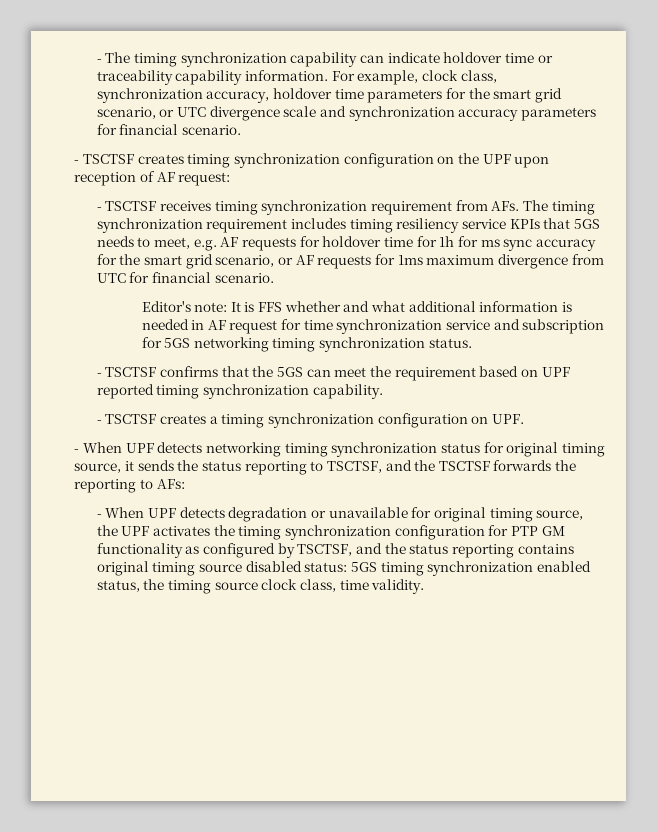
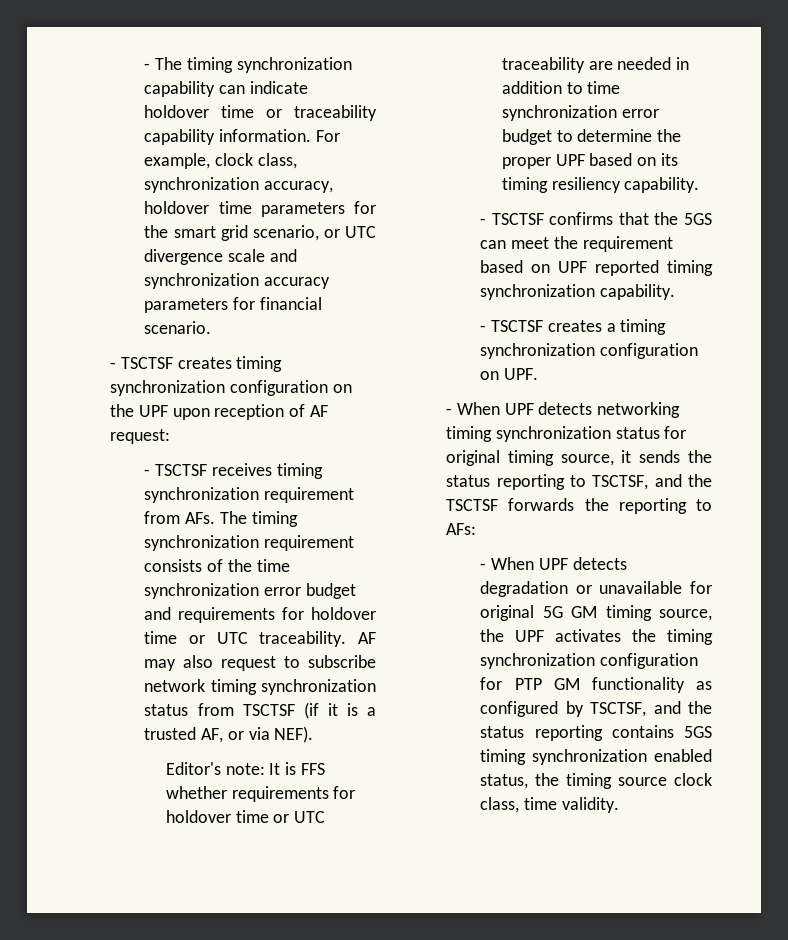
[291,218,600,233] [96,236,596,251] [96,254,604,269] [96,272,274,283] includes timing resiliency service KPIs that 5GS needs to meet, e.g. AF requests for holdover time for 1h for ms sync accuracy for the smart grid scenario, or AF requests for 1ms maximum divergence from UTC for financial scenario. -> [144,559,290,572] [144,583,356,599] [144,607,376,623] [144,631,376,647] [144,655,376,671] [144,679,376,695] [144,702,376,719] [144,726,314,743] consists of the time synchronization error budget and requirements for holdover time or UTC traceability. AF may also request to subscribe network timing synchronization status from TSCTSF (if it is a trusted AF, or via NEF).
[343,301,573,312] [141,319,605,334] [141,337,472,352] and what additional information is needed in AF request for time synchronization service and subscription for 5GS networking timing synchronization status. -> [231,786,356,802] [166,810,326,823] [502,57,690,73] [502,81,621,94] [502,105,659,121] [502,129,682,145] [502,153,678,169] [502,177,700,193] requirements for holdover time or UTC traceability are needed in addition to time synchronization error budget to determine the proper UPF based on its timing resiliency capability.
(486, 514) none -> [542,606,598,618] 5G GM
[96,561,348,576] original timing source disabled status: -> (674, 731) none

